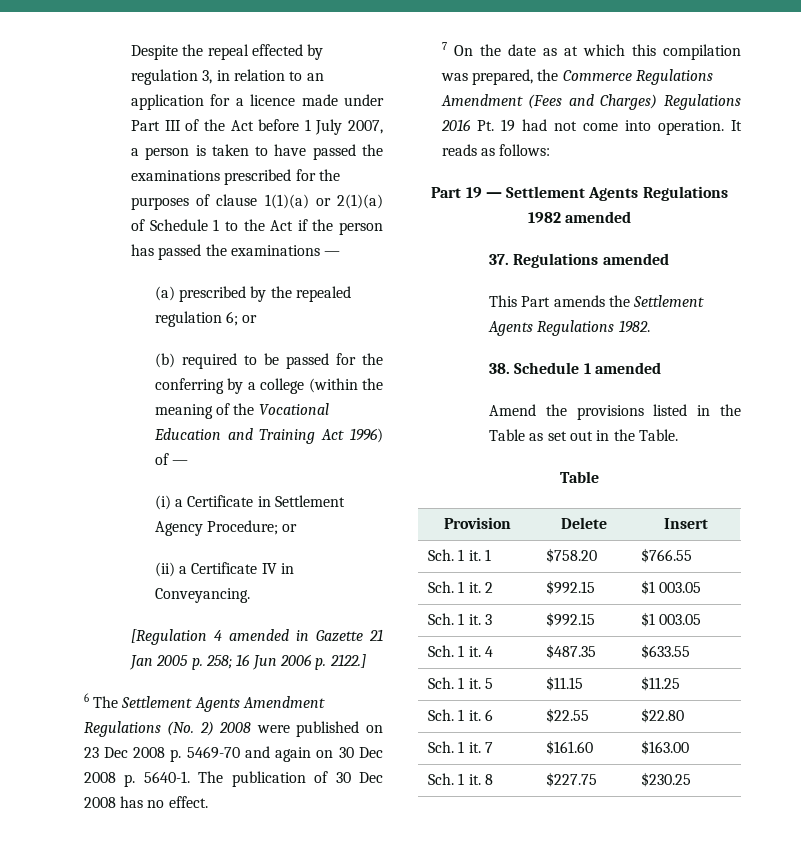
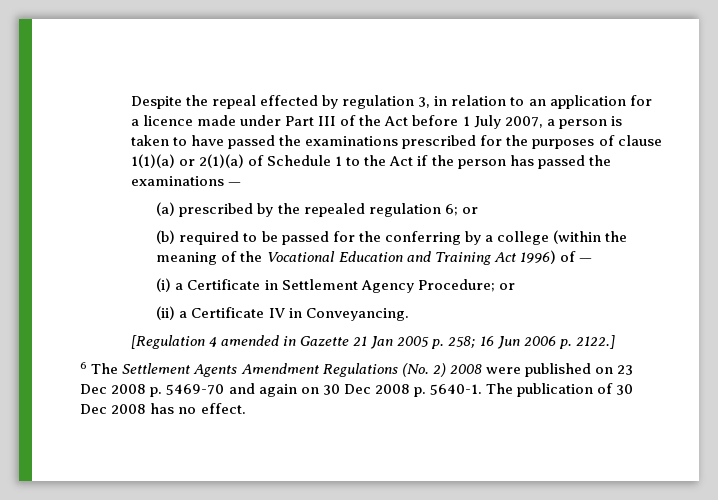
[441,42,741,60] [440,69,713,85] [440,94,741,110] [440,119,742,135] [441,144,551,156] [431,186,728,201] [527,211,632,223] [489,253,669,268] [489,295,705,307] [488,320,650,336] [489,362,662,374] [489,404,741,420] [489,429,679,441] [560,471,599,483] [444,517,511,529] [561,517,607,529] [664,518,708,529] [428,549,492,561] [546,548,598,563] [641,548,693,563] [428,581,494,593] [546,580,596,595] [641,580,702,595] [428,613,493,625] [546,612,596,627] [641,612,702,627] [428,645,494,657] [546,644,597,659] [641,644,691,659] [428,677,494,689] [546,676,584,691] [641,676,681,691] [428,709,494,721] [546,708,590,723] [641,708,685,723] [428,741,494,753] [546,740,594,755] [641,740,690,755] [428,773,494,785] [546,772,598,787] [641,772,692,787] // 7 On the date as at which this compilation was prepared, the Commerce Regulations Amendment (Fees and Charges) Regulations 2016 Pt. 19 had not come into operation. It reads as follows: // Part 19 — Settlement Agents Regulations 1982 amended // 37. Regulations amended // This Part amends the Settlement Agents Regulations 1982. // 38. Schedule 1 amended // Amend the provisions listed in the Table as set out in the Table. // Table // Provision | Delete | Insert // Sch. 1 it. 1 | $758.20 | $766.55 // Sch. 1 it. 2 | $992.15 | $1 003.05 // Sch. 1 it. 3 | $992.15 | $1 003.05 // Sch. 1 it. 4 | $487.35 | $633.55 // Sch. 1 it. 5 | $11.15 | $11.25 // Sch. 1 it. 6 | $22.55 | $22.80 // Sch. 1 it. 7 | $161.60 | $163.00 // Sch. 1 it. 8 | $227.75 | $230.25 -> (246, 408) none

